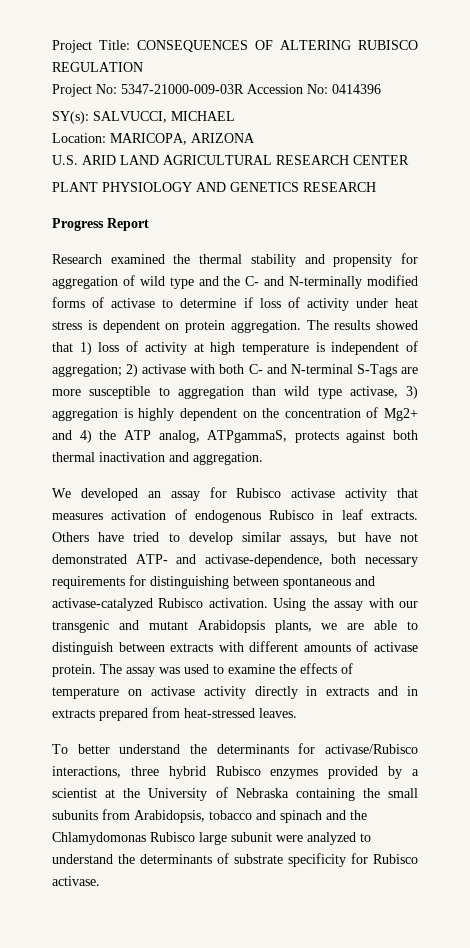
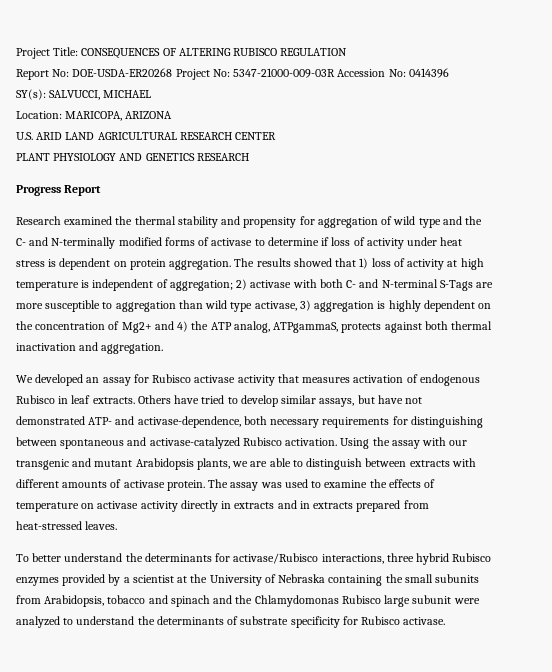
(143, 67) none -> [16,68,173,80] Report No: DOE-USDA-ER20268

